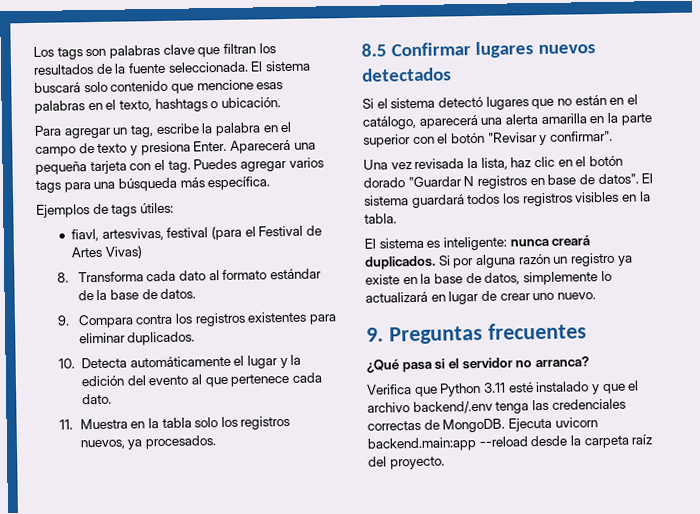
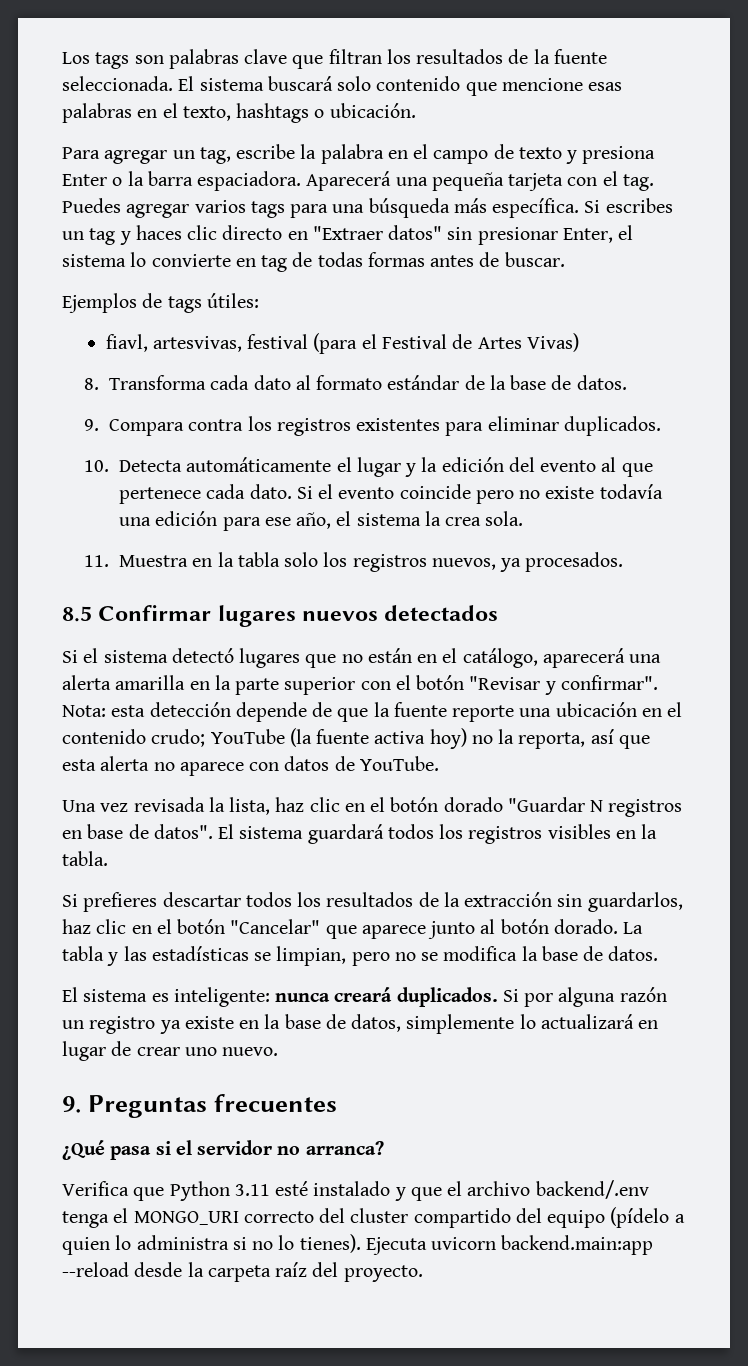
[193,140,228,152] Enter. -> [62,171,302,191] Enter o la barra espaciadora.
(271, 183) none -> [584,198,673,213] [62,225,634,245] [62,252,565,272] Si escribes un tag y haces clic directo en "Extraer datos" sin presionar Enter, el sistema lo convierte en tag de todas formas antes de buscar.
(113, 399) none -> [296,484,663,504] [118,511,524,531] Si el evento coincide pero no existe todavía una edición para ese año, el sistema la crea sola.
(613, 136) none -> [62,702,683,722] [62,728,650,749] [62,756,439,776] Nota: esta detección depende de que la fuente reporte una ubicación en el contenido crudo; YouTube (la fuente activa hoy) no la reporta, así que esta alerta no aparece con datos de YouTube.
(397, 218) none -> [62,892,683,912] [62,919,644,939] [62,946,659,966] // Si prefieres descartar todos los resultados de la extracción sin guardarlos, haz clic en el botón "Cancelar" que aparece junto al botón dorado. La tabla y las estadísticas se limpian, pero no se modifica la base de datos.
[531,398,626,411] [367,418,506,433] las credenciales correctas de MongoDB. -> [113,1207,685,1228] [62,1234,361,1255] el MONGO_URI correcto del cluster compartido del equipo (pídelo a quien lo administra si no lo tienes).

